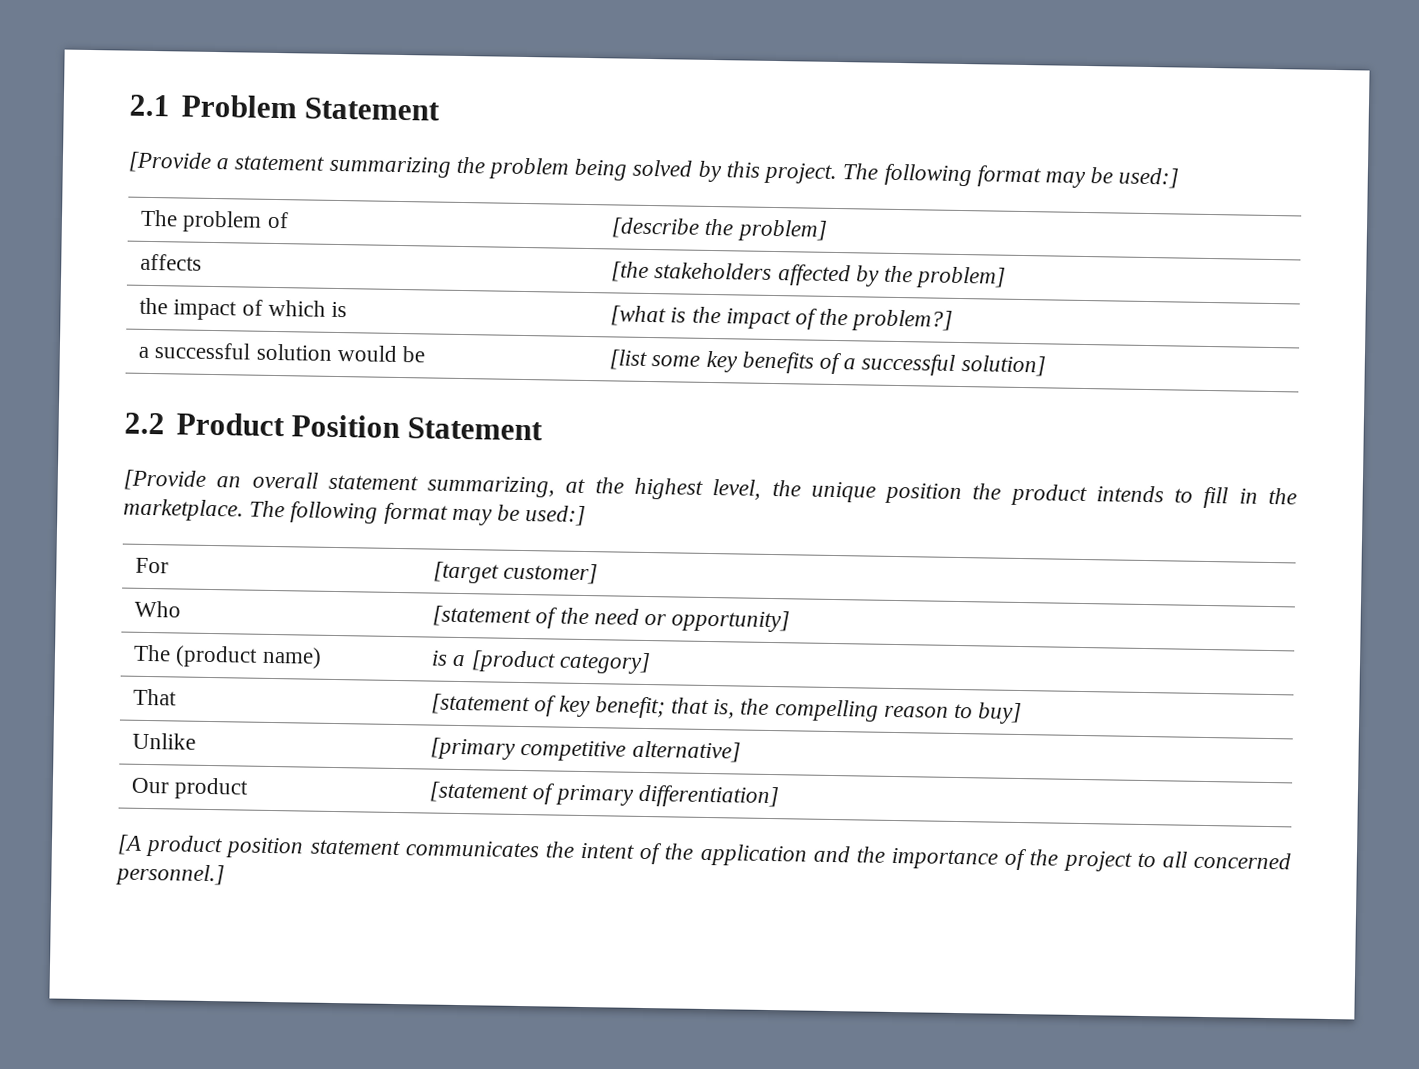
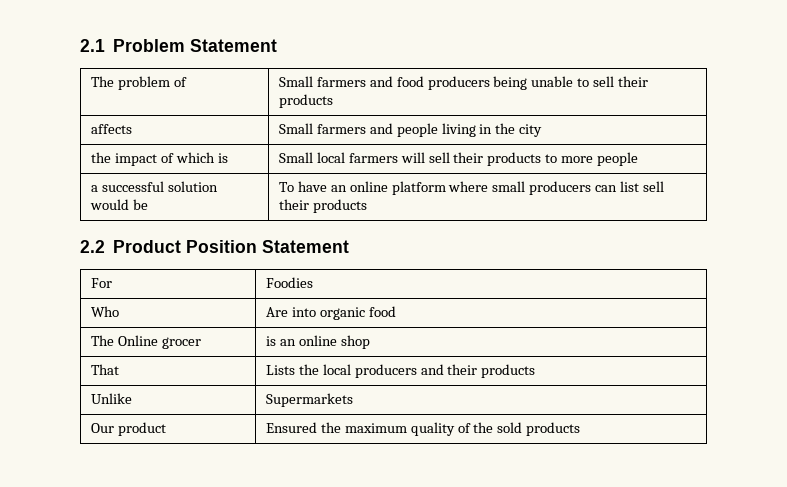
[128,151,1180,189] [140,209,289,233] [611,217,828,242] [140,253,203,271] [611,261,1007,289] // [Provide a statement summarizing the problem being solved by this project. The following format may be used:] // The problem of | [describe the problem] // affects | [the stakeholders affected by the problem] -> [90,76,187,90] [278,76,649,90] [278,94,333,108] [90,124,132,134] [278,123,543,137] // The problem of | Small farmers and food producers being unable to sell their products // affects | Small farmers and people living in the city
[610,305,954,332] [what is the impact of the problem?] -> [278,152,639,166] Small local farmers will sell their products to more people
[609,349,1046,377] [124,412,544,441] [123,469,1298,509] [123,498,587,527] [list some key benefits of a successful solution] // 2.2 Product Position Statement // [Provide an overall statement summarizing, at the highest level, the unique position the product intends to fill in the marketplace. The following format may be used:] -> [278,181,665,195] [278,199,367,213] [80,240,349,253] To have an online platform where small producers can list sell their products // 2.2 Product Position Statement
[433,561,599,585] [target customer] -> [265,277,313,288] Foodies
[432,605,791,633] [133,644,322,669] [431,650,651,675] [133,688,178,706] [431,693,1023,725] [132,732,197,750] [430,737,741,763] [131,777,250,800] [429,781,779,809] [117,834,1291,872] [115,863,225,887] [statement of the need or opportunity] // The (product name) | is a [product category] // That | [statement of key benefit; that is, the compelling reason to buy] // Unlike | [primary competitive alternative] // Our product | [statement of primary differentiation] // [A product position statement communicates the intent of the application and the importance of the project to all concerned personnel.] -> [265,306,396,320] [90,335,201,349] [265,335,370,349] [90,364,119,375] [265,364,536,378] [90,393,132,404] [265,393,353,407] [90,422,166,436] [265,422,581,436] Are into organic food // The Online grocer | is an online shop // That | Lists the local producers and their products // Unlike | Supermarkets // Our product | Ensured the maximum quality of the sold products

